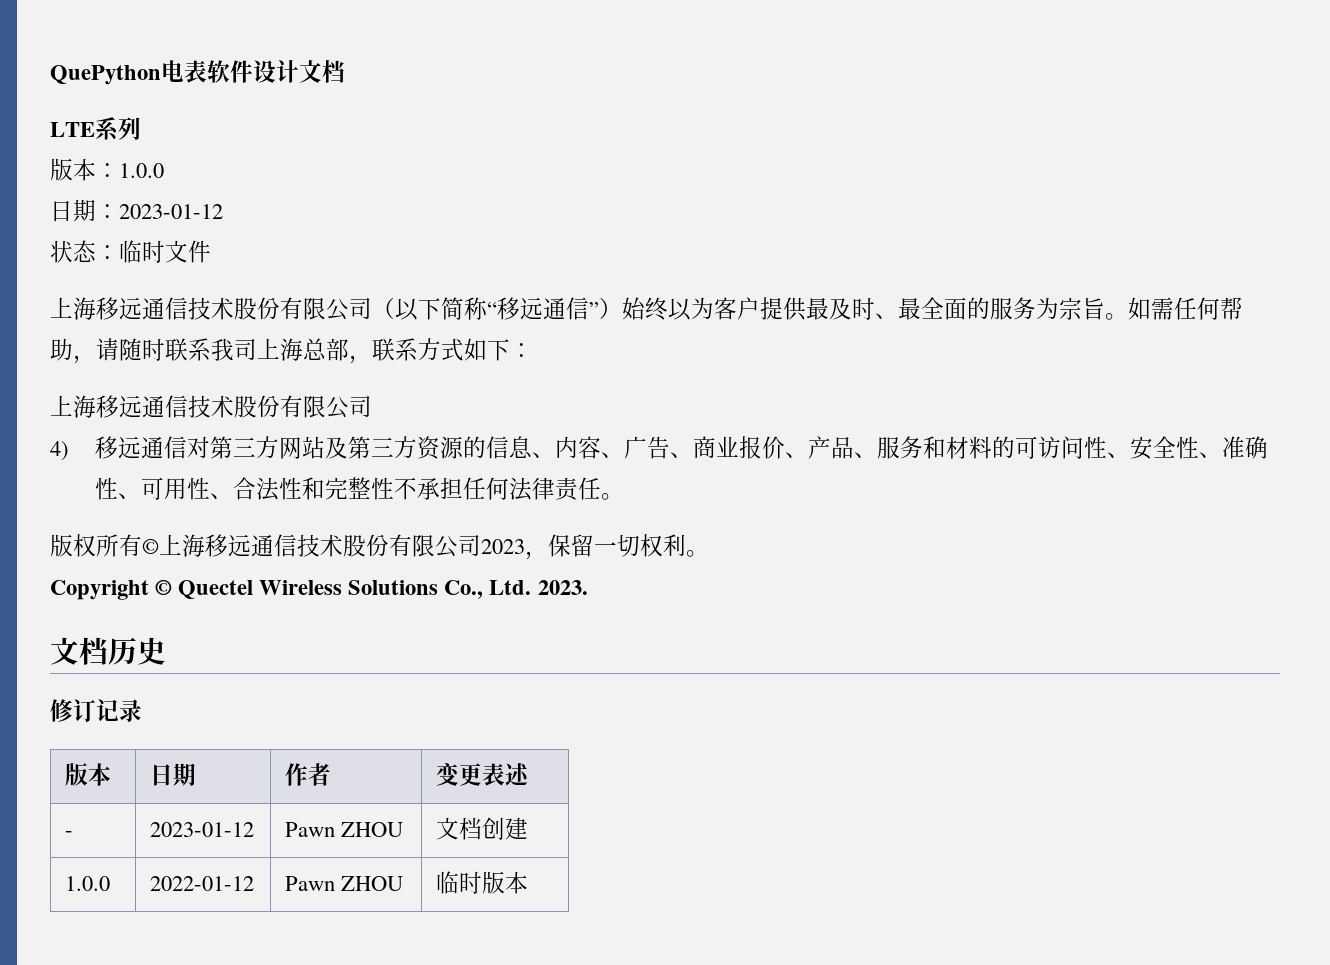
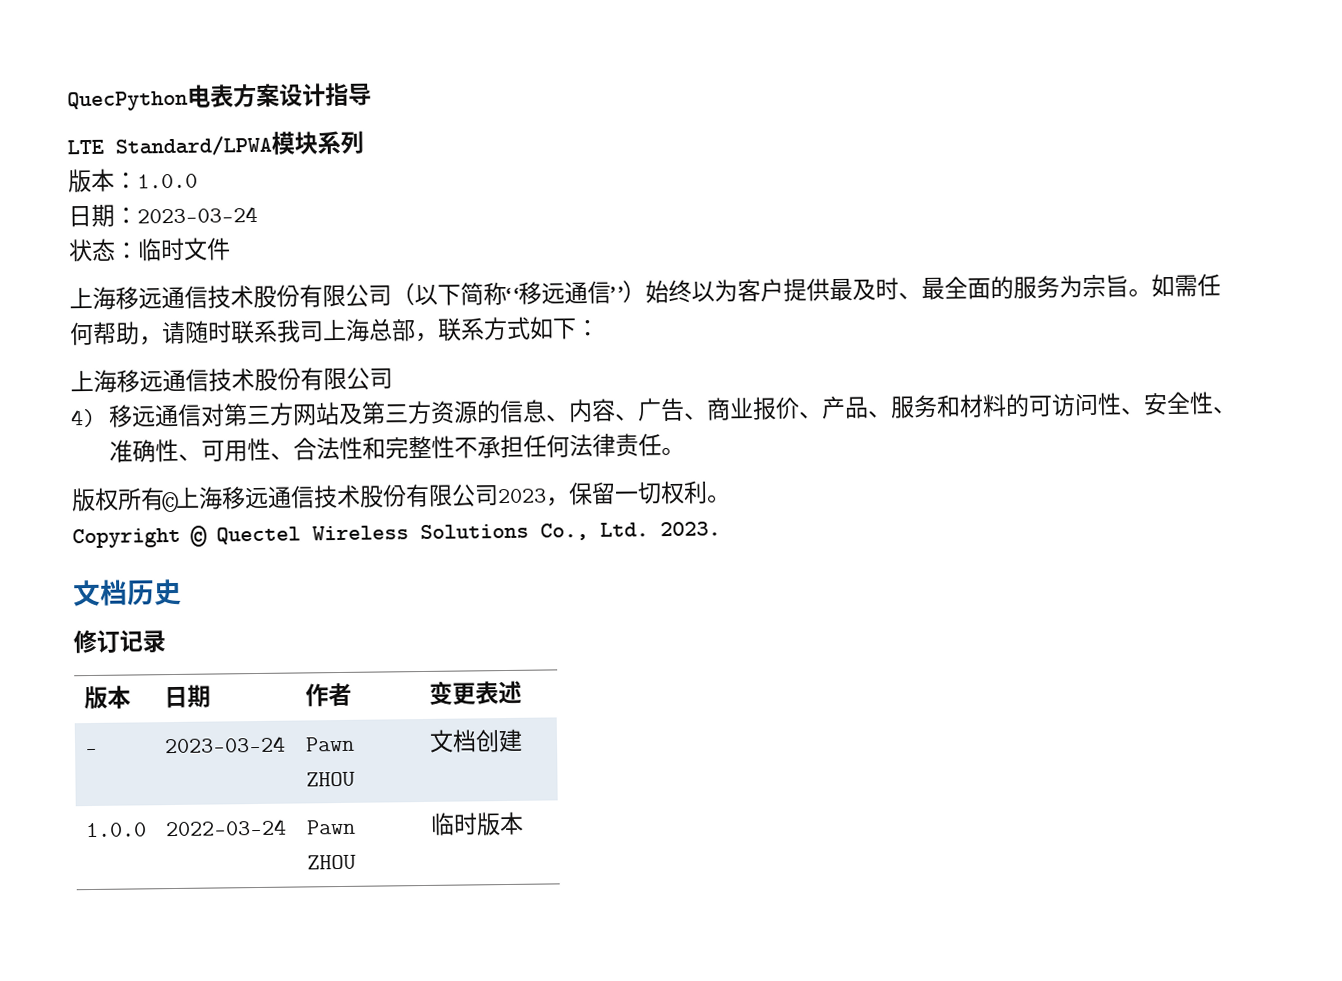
[50,60,345,85] QuePython电表软件设计文档 -> [67,82,372,112] QuecPython电表方案设计指导
(95, 129) none -> [115,131,318,157] Standard/LPWA模块
[119,204,223,219] 2023-01-12 -> [137,205,258,224] 2023-03-24
[150,822,255,837] 2023-01-12 -> [163,735,286,754] 2023-03-24
[150,876,255,891] 2022-01-12 -> [164,818,287,837] 2022-03-24

